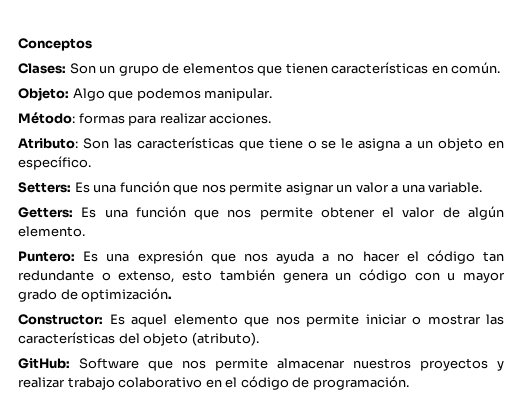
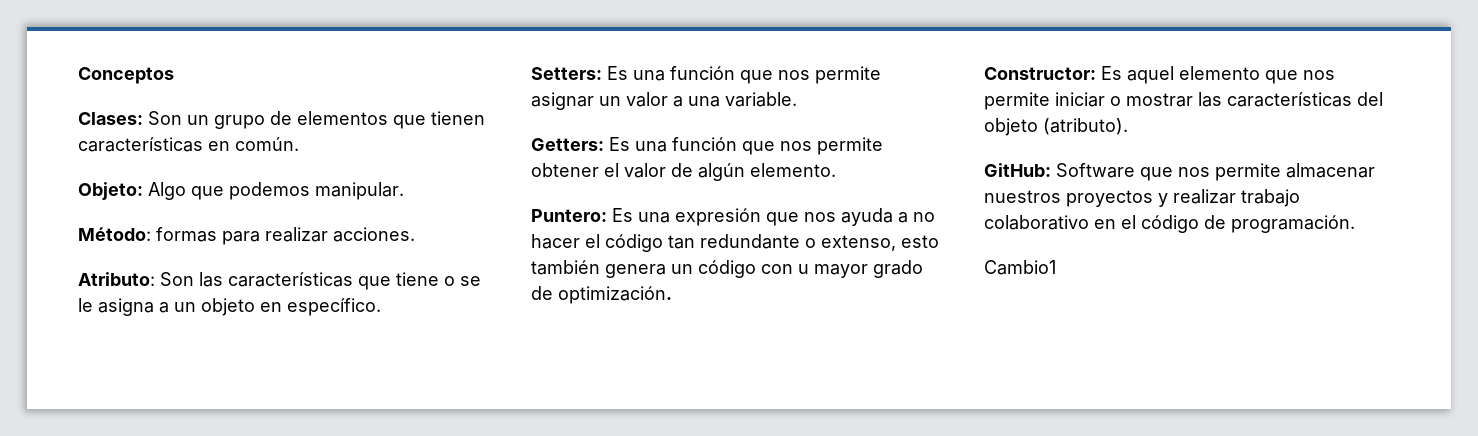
(409, 383) none -> [984,260,1056,275] // Cambio1

